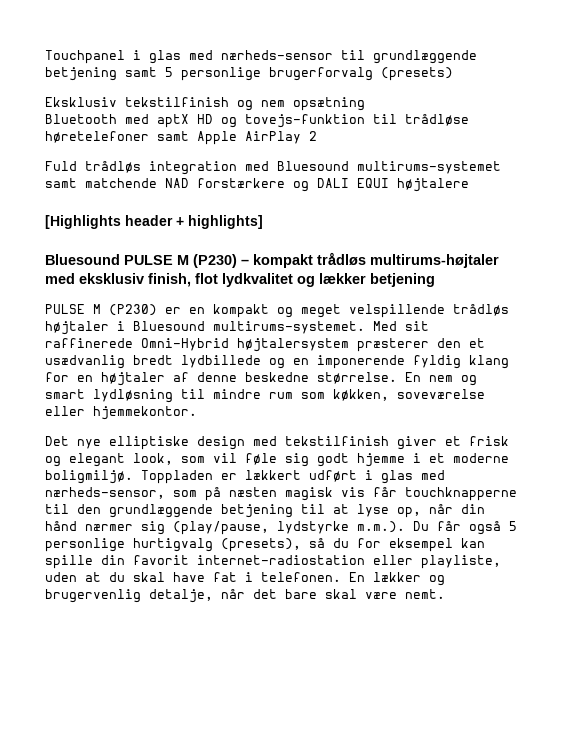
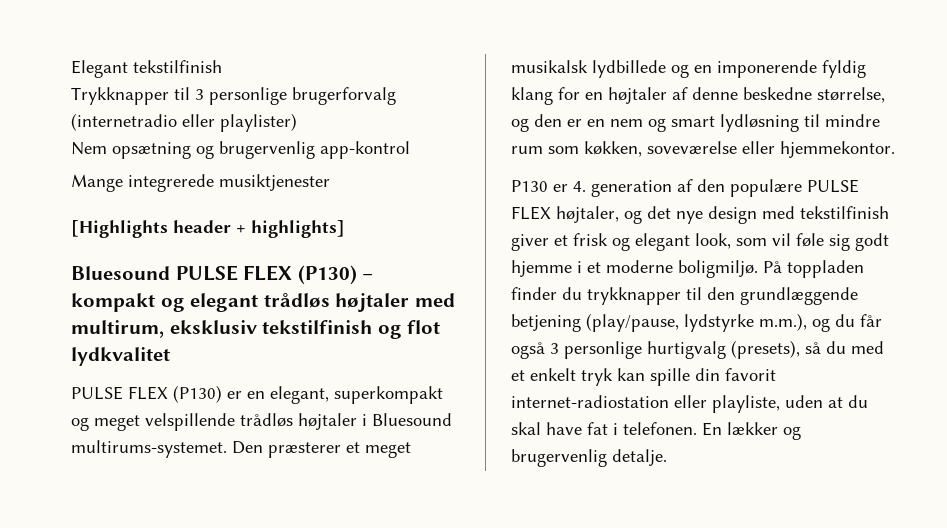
[45,50,477,64] [45,67,453,81] [45,97,365,111] [45,114,469,128] [45,131,317,145] [45,161,501,175] [45,178,469,192] Touchpanel i glas med nærheds-sensor til grundlæggende betjening samt 5 personlige brugerforvalg (presets) // Eksklusiv tekstilfinish og nem opsætning // Bluetooth med aptX HD og tovejs-funktion til trådløse høretelefoner samt Apple AirPlay 2 // Fuld trådløs integration med Bluesound multirums-systemet samt matchende NAD forstærkere og DALI EQUI højtalere -> [71,60,222,78] [71,87,396,105] [71,113,297,132] [71,141,410,159] [71,174,330,192] Elegant tekstilfinish // Trykknapper til 3 personlige brugerforvalg (internetradio eller playlister) // Nem opsætning og brugervenlig app-kontrol // Mange integrerede musiktjenester
[177,252,499,268] [45,273,435,287] [45,304,269,318] M (P230) – kompakt trådløs multirums-højtaler med eksklusiv finish, flot lydkvalitet og lækker betjening // PULSE M (P230) er en kompakt -> [243,265,374,285] [71,293,455,312] [71,320,441,339] [71,347,170,366] [71,385,443,404] FLEX (P130) – kompakt og elegant trådløs højtaler med multirum, eksklusiv tekstilfinish og flot lydkvalitet // PULSE FLEX (P130) er en elegant, superkompakt
[373,321,429,331] [45,338,485,352] [45,355,173,369] Med sit raffinerede Omni-Hybrid højtalersystem præsterer den et usædvanlig bredt -> [232,441,411,458] [511,60,588,73] Den præsterer et meget musikalsk
[317,372,421,384] størrelse. En -> [817,87,885,103] [511,114,605,132] størrelse, og den er en
[45,436,189,450] Det nye elliptiske -> [511,179,859,197] [511,206,703,224] P130 er 4. generation af den populære PULSE FLEX højtaler, og det nye
[141,470,445,484] [45,487,517,501] [45,504,485,518] [45,521,429,535] Toppladen er lækkert udført i glas med nærheds-sensor, som på næsten magisk vis får touchknapperne til den grundlæggende betjening til at lyse op, når din hånd nærmer sig (play/pause, lydstyrke m.m.). Du -> [763,260,864,278] [511,287,858,305] [511,313,855,332] På toppladen finder du trykknapper til den grundlæggende betjening (play/pause, lydstyrke m.m.), og du
[509,521,517,531] 5 -> [550,343,559,354] 3
[357,538,453,552] for eksempel -> [851,341,884,354] [511,368,613,386] med et enkelt tryk
[149,589,445,603] detalje, når det bare skal være nemt. -> [612,449,667,466] detalje.

